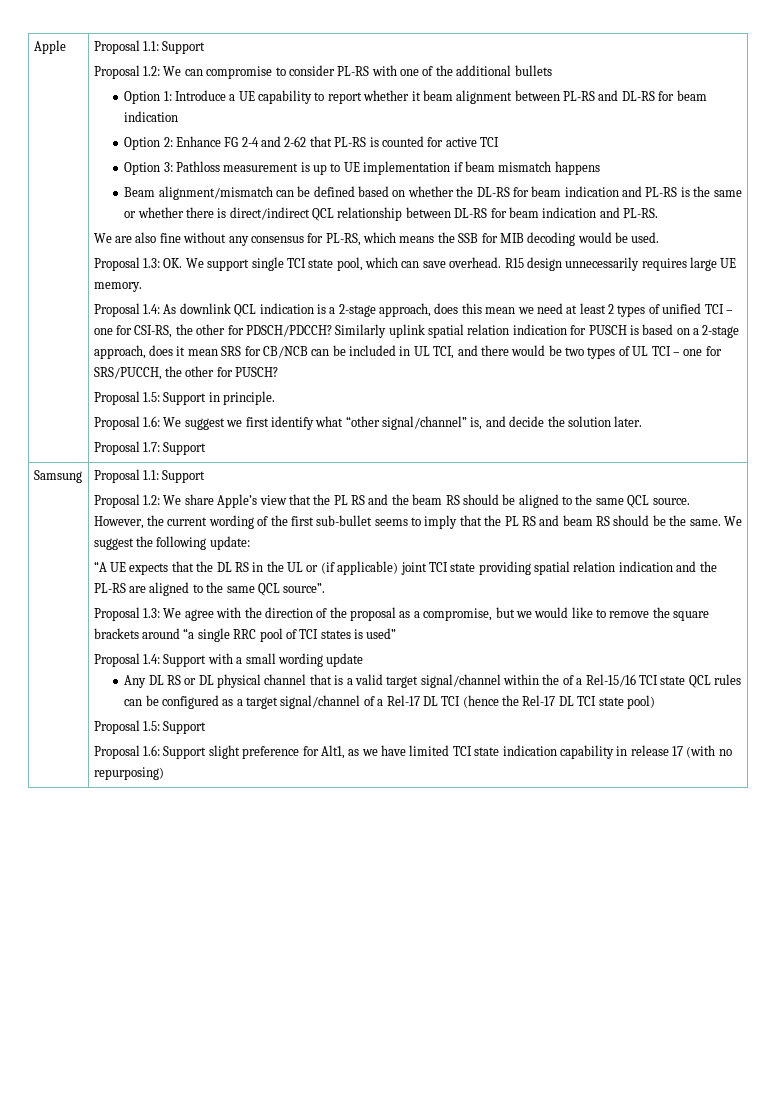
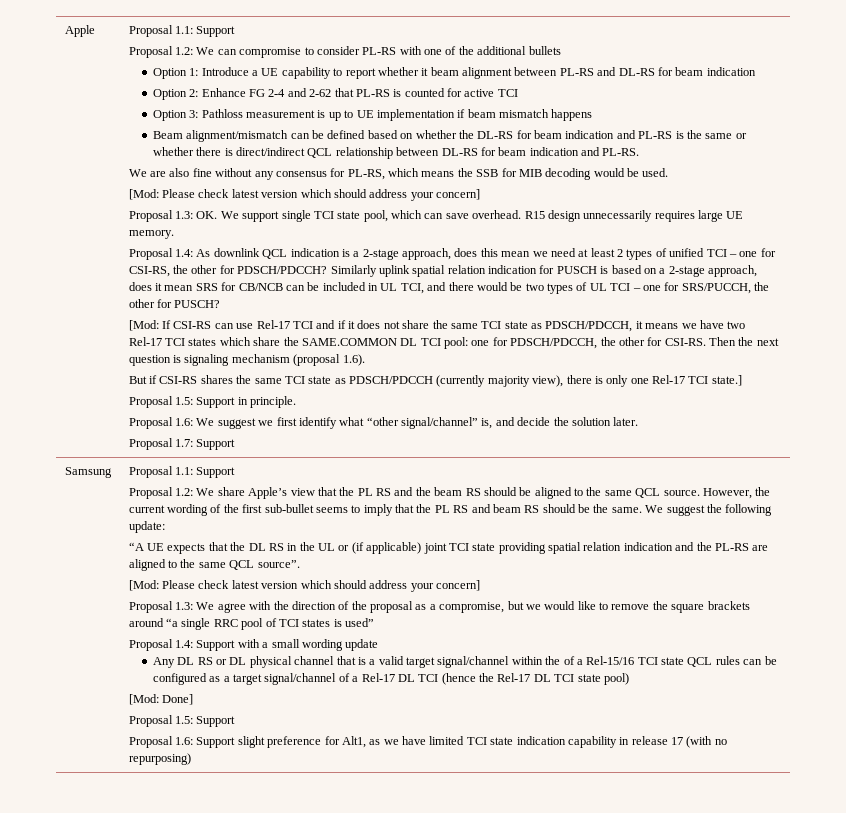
(660, 237) none -> [128,189,481,201] // [Mod: Please check latest version which should address your concern]
(279, 372) none -> [128,320,746,332] [128,337,779,349] [128,354,365,366] [128,375,742,387] // [Mod: If CSI-RS can use Rel-17 TCI and if it does not share the same TCI state as PDSCH/PDCCH, it means we have two Rel-17 TCI states which share the SAME.COMMON DL TCI pool: one for PDSCH/PDCCH, the other for CSI-RS. Then the next question is signaling mechanism (proposal 1.6). // But if CSI-RS shares the same TCI state as PDSCH/PDCCH (currently majority view), there is only one Rel-17 TCI state.]
(326, 588) none -> [128,580,481,592] // [Mod: Please check latest version which should address your concern]
(655, 702) none -> [128,694,194,705] // [Mod: Done]

